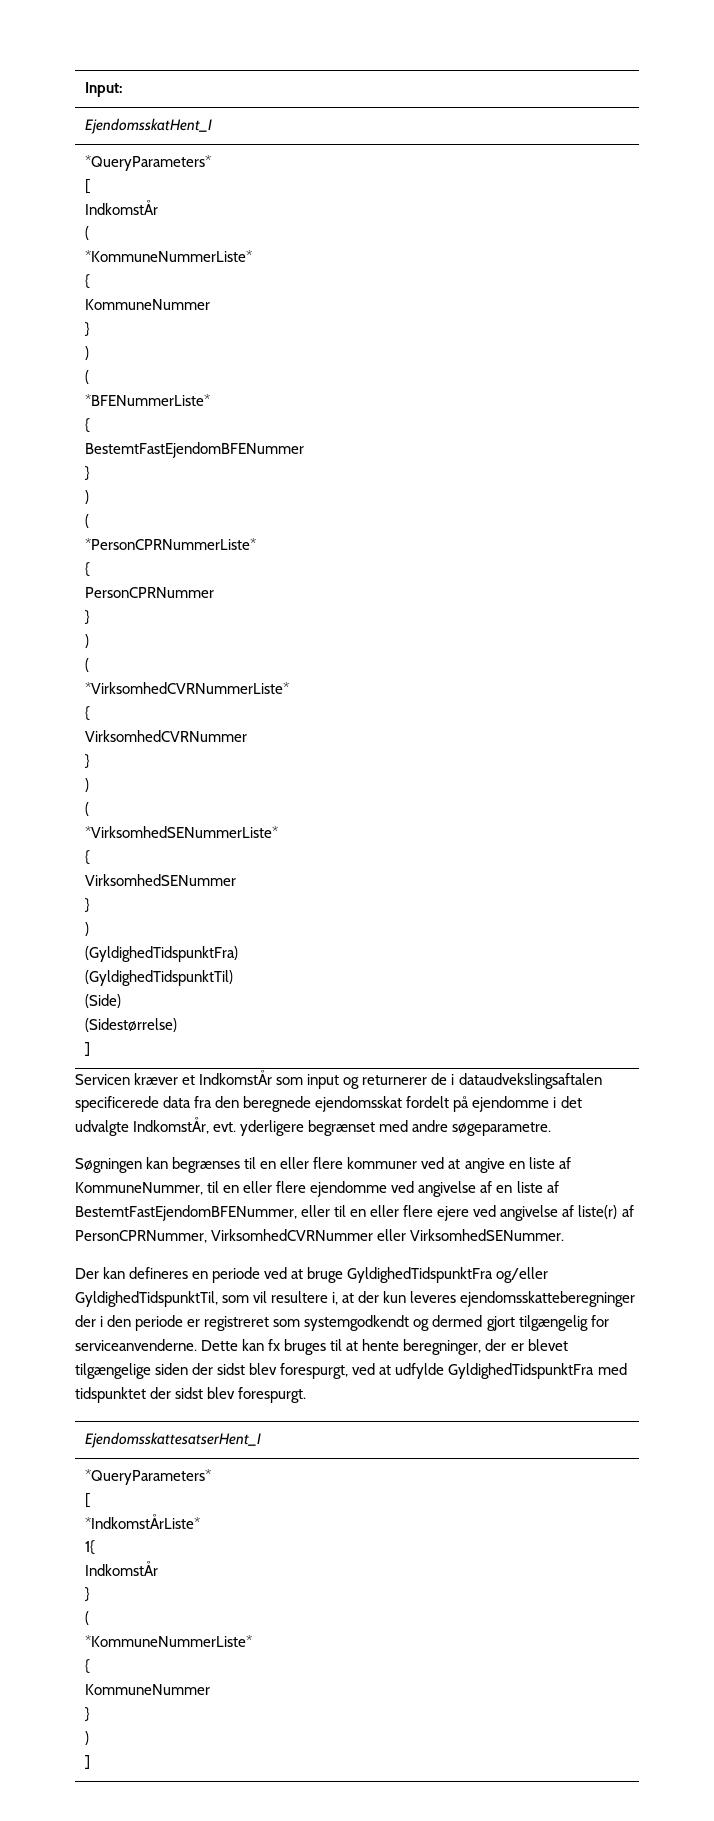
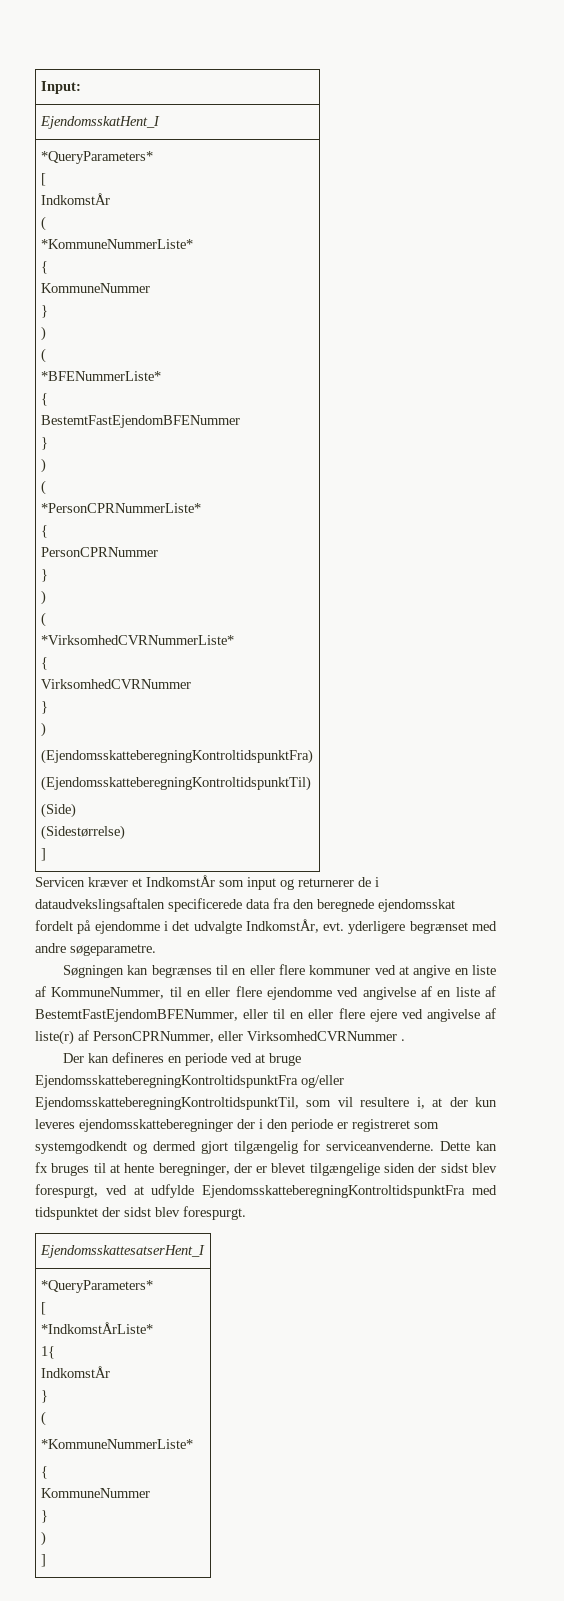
[85,802,90,816] [85,826,279,838] [85,850,91,865] [85,874,237,886] [85,898,91,913] [85,922,90,936] [85,946,239,962] [85,970,234,986] ( // *VirksomhedSENummerListe* // { // VirksomhedSENummer // } // ) // (GyldighedTidspunktFra) // (GyldighedTidspunktTil) -> [40,749,313,764] [40,776,311,791] (EjendomsskatteberegningKontroltidspunktFra) // (EjendomsskatteberegningKontroltidspunktTil)
[211,1229,565,1241] VirksomhedCVRNummer eller VirksomhedSENummer. -> [218,1031,405,1041] eller VirksomhedCVRNummer .
[347,1267,549,1283] [75,1291,218,1307] GyldighedTidspunktFra og/eller GyldighedTidspunktTil, -> [35,1075,344,1088] [35,1097,299,1110] EjendomsskatteberegningKontroltidspunktFra og/eller EjendomsskatteberegningKontroltidspunktTil,
[448,1363,595,1379] GyldighedTidspunktFra -> [202,1185,466,1198] EjendomsskatteberegningKontroltidspunktFra

